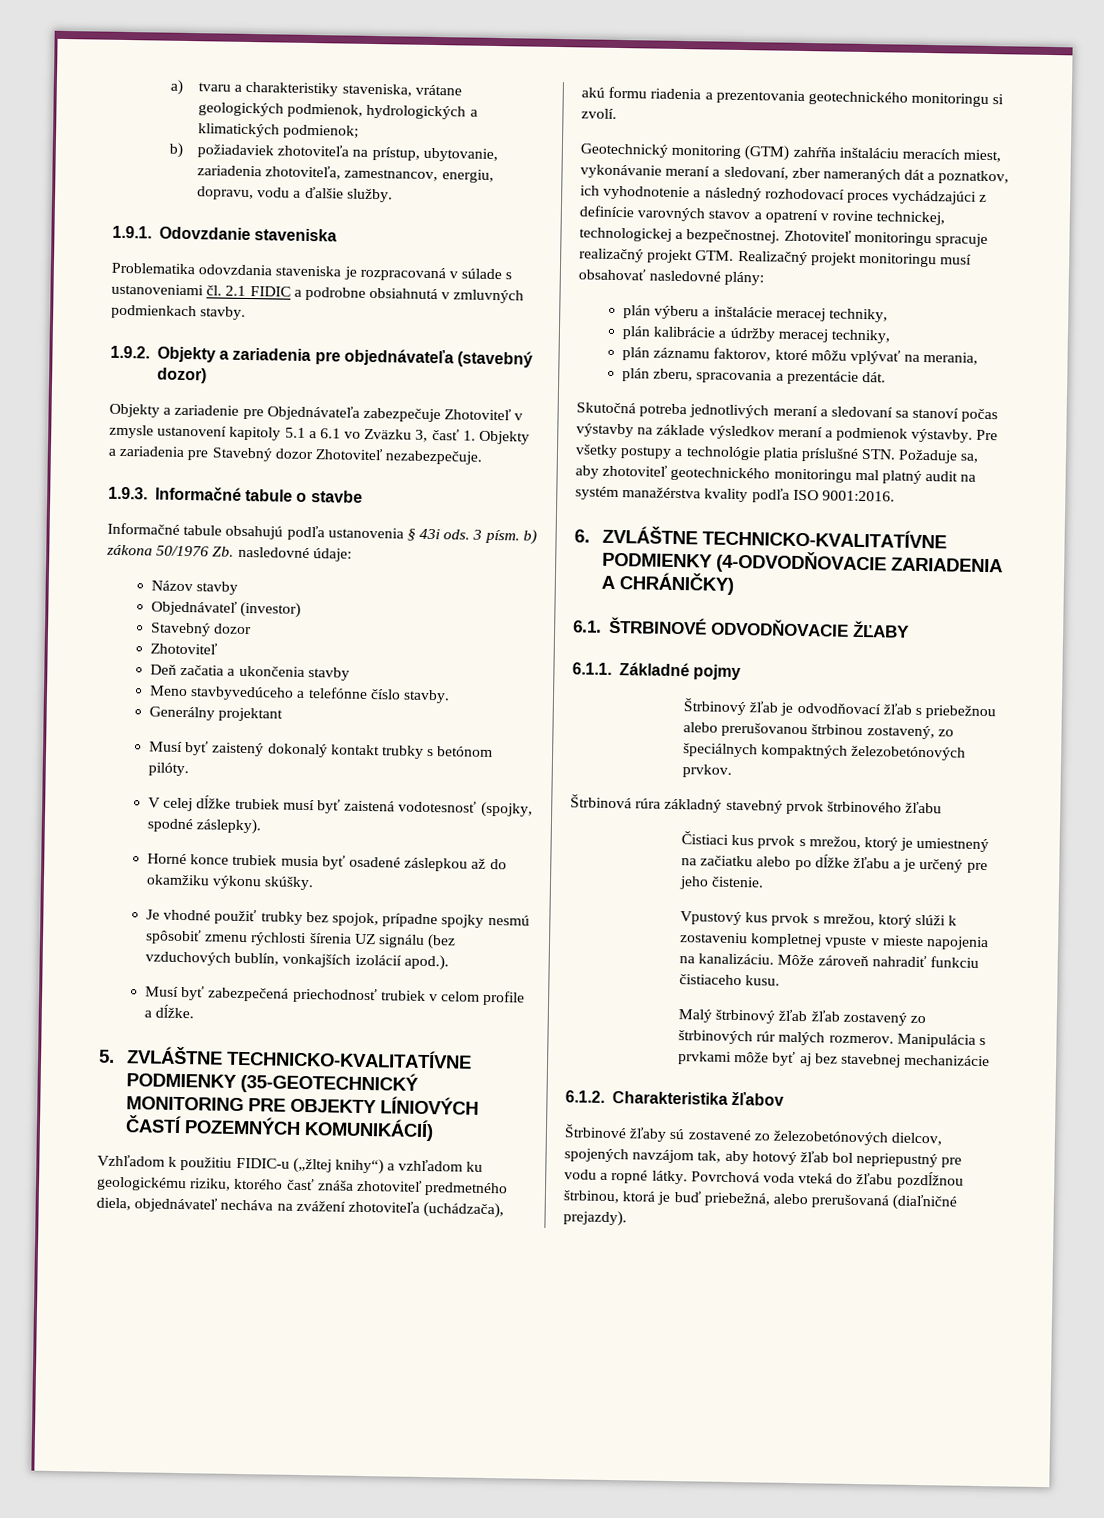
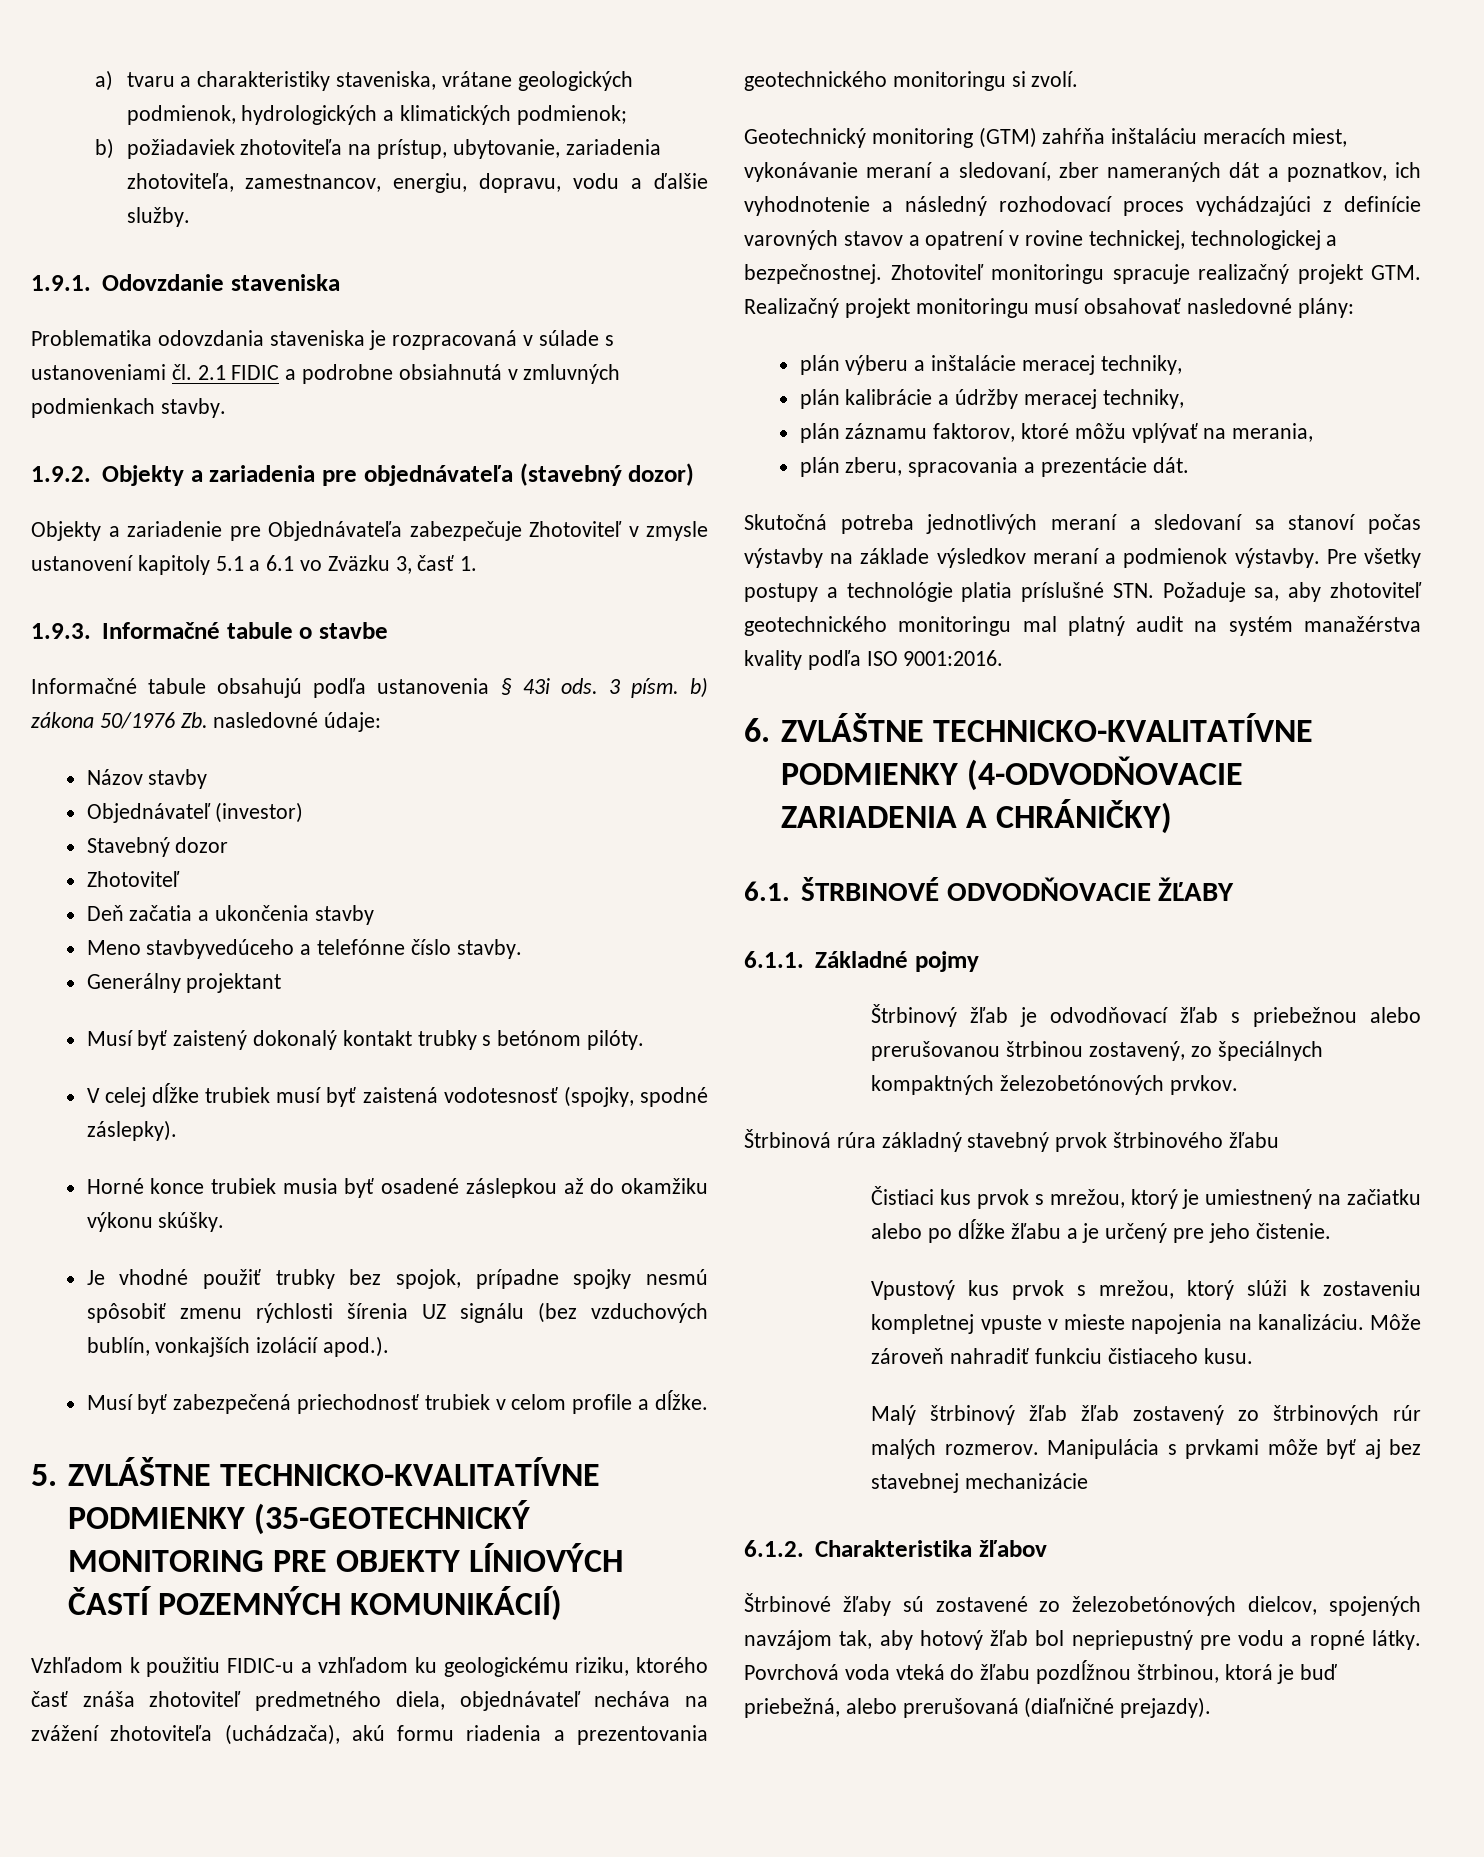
[479,430,531,445] [108,445,483,465] Objekty a zariadenia pre Stavebný dozor Zhotoviteľ nezabezpečuje. -> (478, 563) none
[292,1157,384,1175] („žltej knihy“) -> (294, 1665) none

